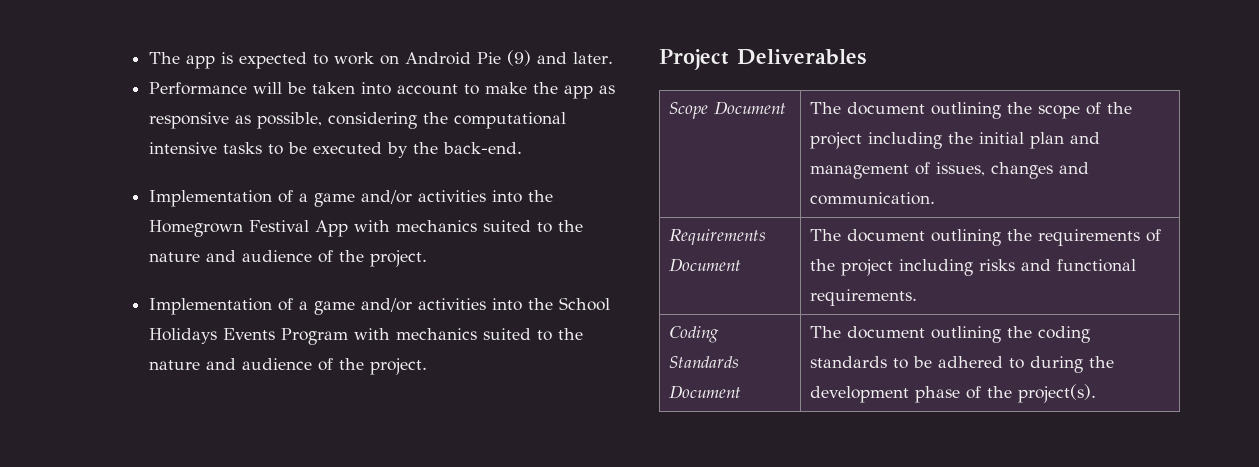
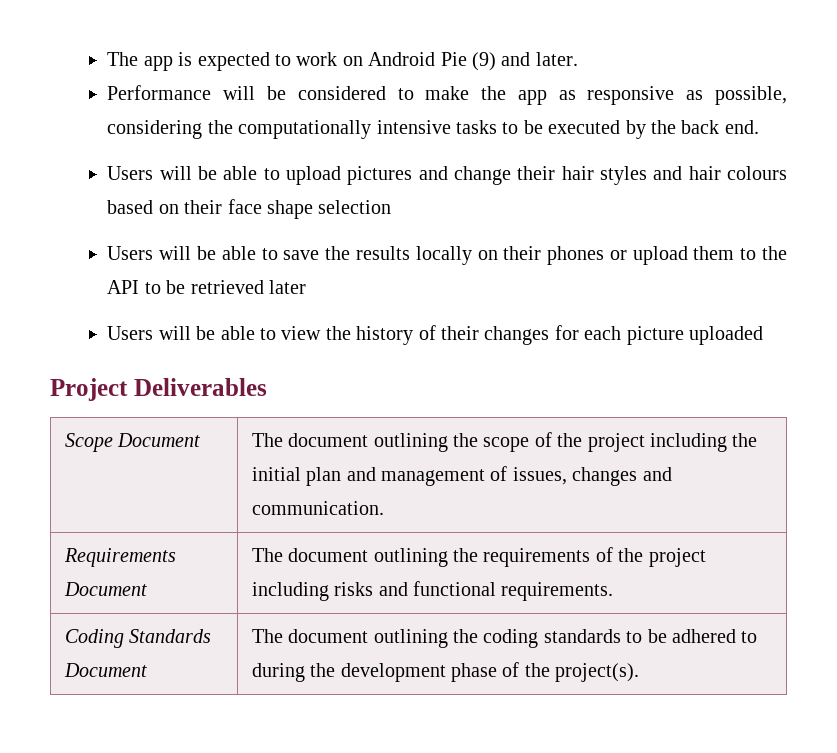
[311,82,458,95] taken into account -> [297,86,386,100] considered
[453,112,566,129] computational -> [238,120,372,139] computationally
[442,142,522,154] [148,190,553,207] [148,220,583,237] [148,250,427,267] [148,297,610,315] [148,328,583,345] [148,358,427,375] back-end. // Implementation of a game and/or activities into the Homegrown Festival App with mechanics suited to the nature and audience of the project. // Implementation of a game and/or activities into the School Holidays Events Program with mechanics suited to the nature and audience of the project. -> [681,120,759,134] [107,166,788,185] [107,199,392,219] [107,246,787,265] [107,280,307,294] [107,325,764,345] back end. // Users will be able to upload pictures and change their hair styles and hair colours based on their face shape selection // Users will be able to save the results locally on their phones or upload them to the API to be retrieved later // Users will be able to view the history of their changes for each picture uploaded

